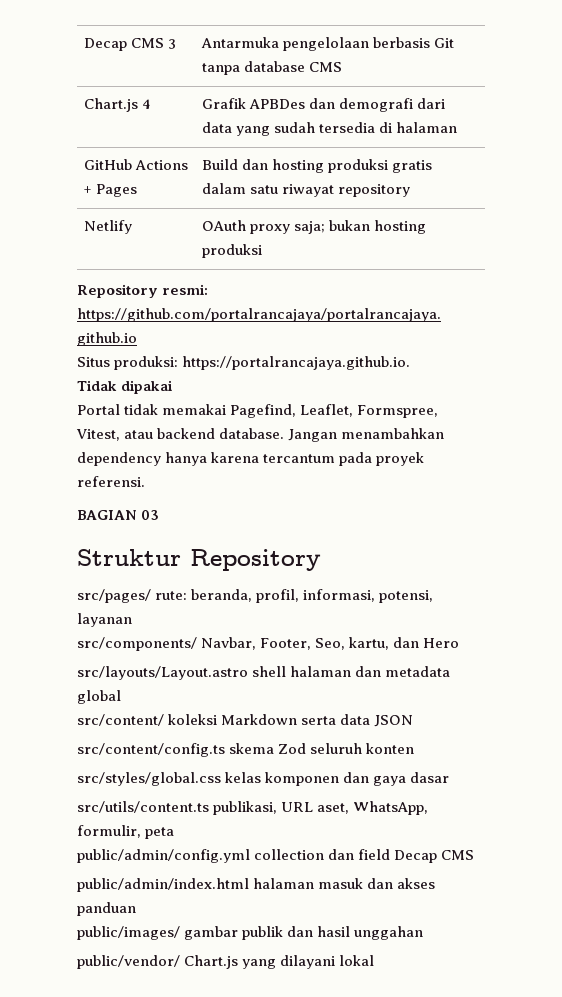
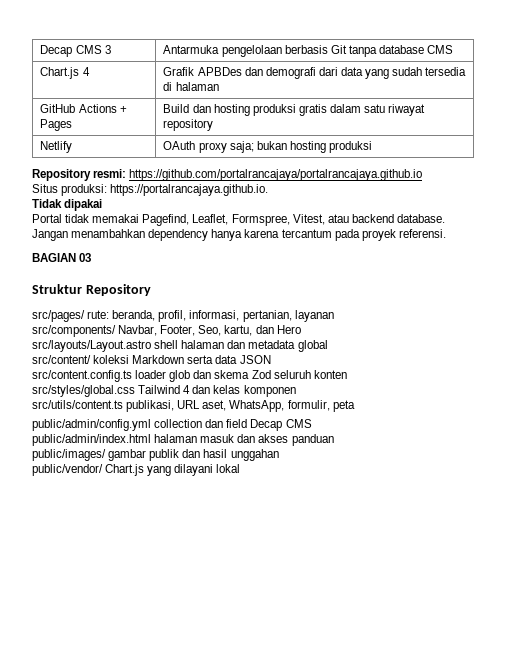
[379,590,434,603] potensi, -> [242,310,292,322] pertanian,
[77,743,225,757] src/content/config.ts -> [32,370,212,382] src/content.config.ts loader glob dan
(221, 779) none -> [138,385,211,394] Tailwind 4 dan
[343,772,450,786] dan gaya dasar -> (296, 391) none

